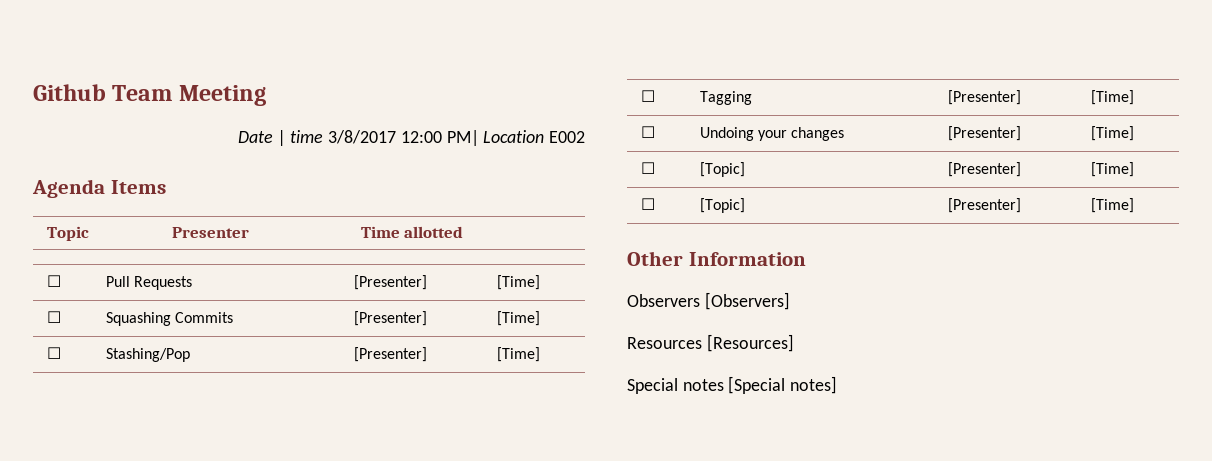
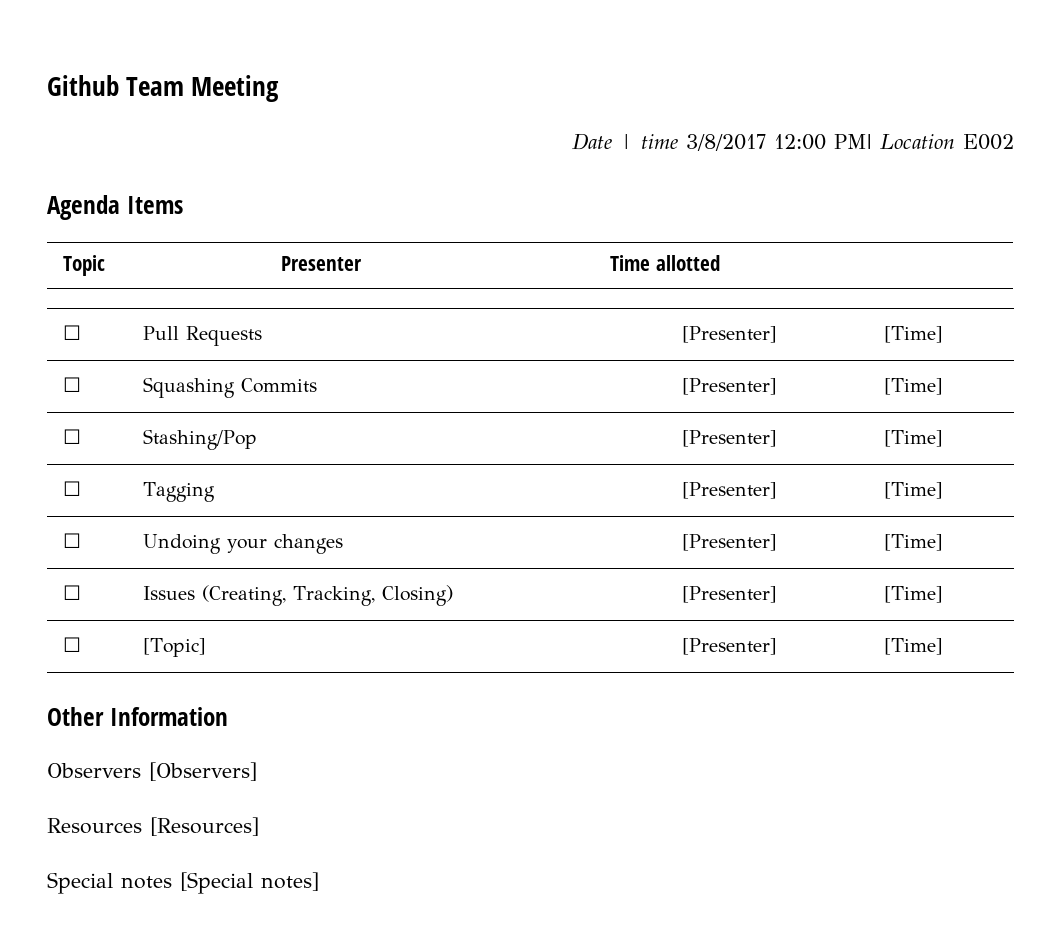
[699,162,745,177] [Topic] -> [142,585,453,606] Issues (Creating, Tracking, Closing)

